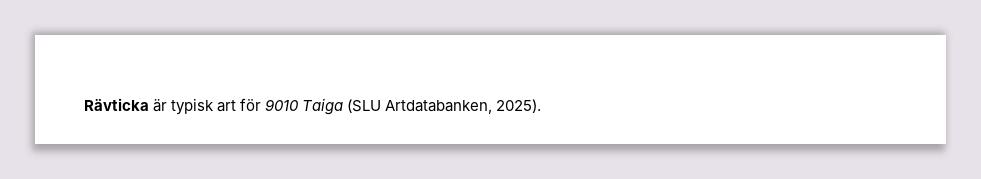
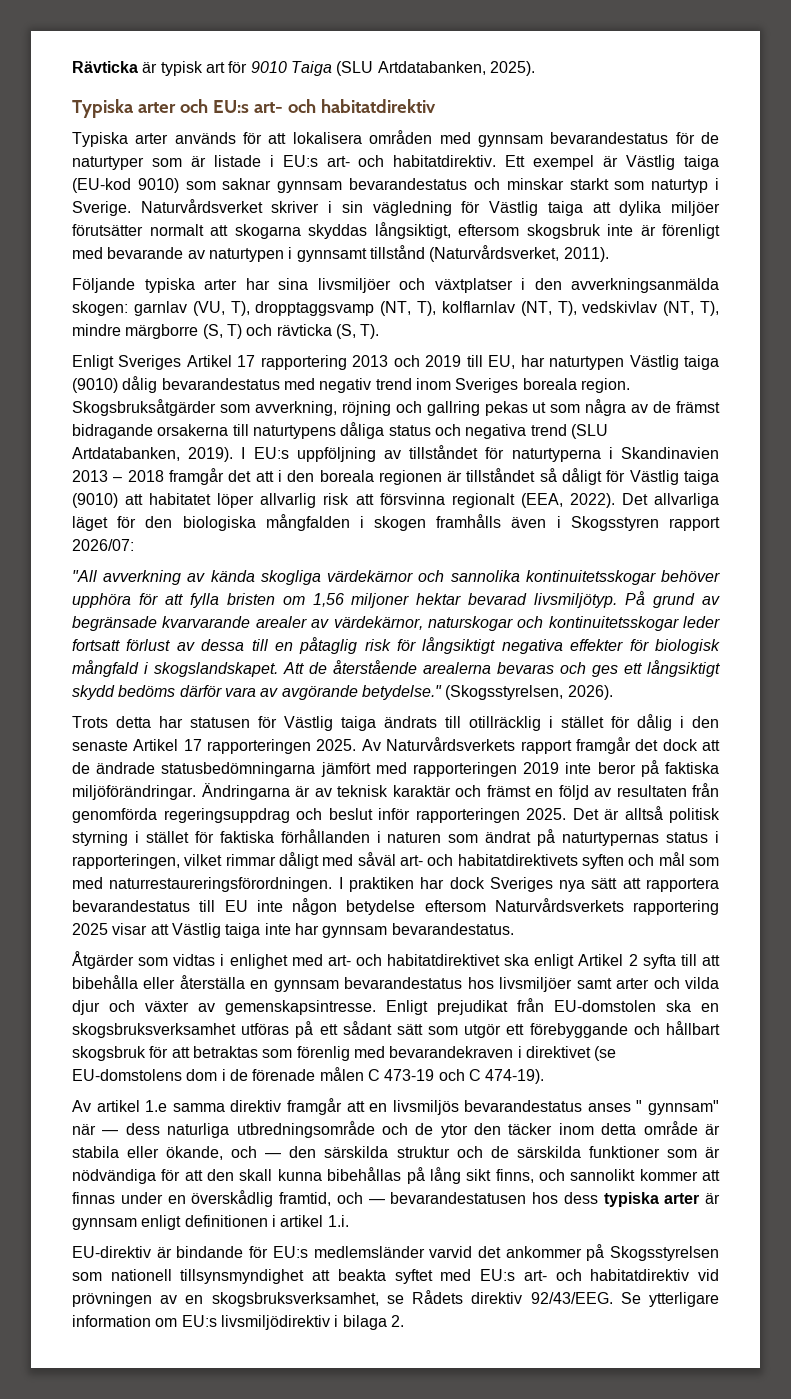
(542, 106) none -> [72,99,436,118] [72,130,720,147] [72,155,719,170] [72,178,720,193] [72,199,721,216] [72,222,720,239] [72,245,609,262] [72,278,719,293] [72,301,719,316] [72,324,380,339] [72,355,719,370] [72,376,630,393] [72,399,720,416] [72,422,608,439] [72,445,720,462] [72,468,719,485] [72,493,719,508] [72,514,720,531] [72,539,134,551] [72,570,720,585] [72,591,720,608] [72,616,720,631] [72,637,720,654] [72,660,720,677] [72,685,613,700] [72,714,719,731] [72,737,721,754] [72,760,719,777] [72,783,719,800] [72,806,720,823] [72,829,719,846] [72,852,720,869] [72,877,719,892] [72,898,719,915] [72,923,514,938] [72,951,720,969] [72,975,720,992] [72,998,719,1015] [72,1021,720,1038] [72,1046,617,1061] [72,1067,545,1084] [72,1098,719,1115] [72,1121,720,1138] [72,1146,721,1160] [72,1167,720,1184] [72,1190,720,1207] [72,1215,349,1230] [72,1244,720,1261] [72,1269,720,1284] [72,1290,719,1307] [72,1315,404,1330] // Typiska arter och EU:s art- och habitatdirektiv // Typiska arter används för att lokalisera områden med gynnsam bevarandestatus för de naturtyper som är listade i EU:s art- och habitatdirektiv. Ett exempel är Västlig taiga (EU-kod 9010) som saknar gynnsam bevarandestatus och minskar starkt som naturtyp i Sverige. Naturvårdsverket skriver i sin vägledning för Västlig taiga att dylika miljöer förutsätter normalt att skogarna skyddas långsiktigt, eftersom skogsbruk inte är förenligt med bevarande av naturtypen i gynnsamt tillstånd (Naturvårdsverket, 2011). // Följande typiska arter har sina livsmiljöer och växtplatser i den avverkningsanmälda skogen: garnlav (VU, T), dropptaggsvamp (NT, T), kolflarnlav (NT, T), vedskivlav (NT, T), mindre märgborre (S, T) och rävticka (S, T). // Enligt Sveriges Artikel 17 rapportering 2013 och 2019 till EU, har naturtypen Västlig taiga (9010) dålig bevarandestatus med negativ trend inom Sveriges boreala region. Skogsbruksåtgärder som avverkning, röjning och gallring pekas ut som några av de främst bidragande orsakerna till naturtypens dåliga status och negativa trend (SLU Artdatabanken, 2019). I EU:s uppföljning av tillståndet för naturtyperna i Skandinavien 2013 – 2018 framgår det att i den boreala regionen är tillståndet så dåligt för Västlig taiga (9010) att habitatet löper allvarlig risk att försvinna regionalt (EEA, 2022). Det allvarliga läget för den biologiska mångfalden i skogen framhålls även i Skogsstyren rapport 2026/07: // "All avverkning av kända skogliga värdekärnor och sannolika kontinuitetsskogar behöver upphöra för att fylla bristen om 1,56 miljoner hektar bevarad livsmiljötyp. På grund av begränsade kvarvarande arealer av värdekärnor, naturskogar och kontinuitetsskogar leder fortsatt förlust av dessa till en påtaglig risk för långsiktigt negativa effekter för biologisk mångfald i skogslandskapet. Att de återstående arealerna bevaras och ges ett långsiktigt skydd bedöms därför vara av avgörande betydelse." (Skogsstyrelsen, 2026). // Trots detta har statusen för Västlig taiga ändrats till otillräcklig i stället för dålig i den senaste Artikel 17 rapporteringen 2025. Av Naturvårdsverkets rapport framgår det dock att de ändrade statusbedömningarna jämfört med rapporteringen 2019 inte beror på faktiska miljöförändringar. Ändringarna är av teknisk karaktär och främst en följd av resultaten från genomförda regeringsuppdrag och beslut inför rapporteringen 2025. Det är alltså politisk styrning i stället för faktiska förhållanden i naturen som ändrat på naturtypernas status i rapporteringen, vilket rimmar dåligt med såväl art- och habitatdirektivets syften och mål som med naturrestaureringsförordningen. I praktiken har dock Sveriges nya sätt att rapportera bevarandestatus till EU inte någon betydelse eftersom Naturvårdsverkets rapportering 2025 visar att Västlig taiga inte har gynnsam bevarandestatus. // Åtgärder som vidtas i enlighet med art- och habitatdirektivet ska enligt Artikel 2 syfta till att bibehålla eller återställa en gynnsam bevarandestatus hos livsmiljöer samt arter och vilda djur och växter av gemenskapsintresse. Enligt prejudikat från EU-domstolen ska en skogsbruksverksamhet utföras på ett sådant sätt som utgör ett förebyggande och hållbart skogsbruk för att betraktas som förenlig med bevarandekraven i direktivet (se EU-domstolens dom i de förenade målen C 473-19 och C 474-19). // Av artikel 1.e samma direktiv framgår att en livsmiljös bevarandestatus anses " gynnsam" när — dess naturliga utbredningsområde och de ytor den täcker inom detta område är stabila eller ökande, och — den särskilda struktur och de särskilda funktioner som är nödvändiga för att den skall kunna bibehållas på lång sikt finns, och sannolikt kommer att finnas under en överskådlig framtid, och — bevarandestatusen hos dess typiska arter är gynnsam enligt definitionen i artikel 1.i. // EU-direktiv är bindande för EU:s medlemsländer varvid det ankommer på Skogsstyrelsen som nationell tillsynsmyndighet att beakta syftet med EU:s art- och habitatdirektiv vid prövningen av en skogsbruksverksamhet, se Rådets direktiv 92/43/EEG. Se ytterligare information om EU:s livsmiljödirektiv i bilaga 2.

